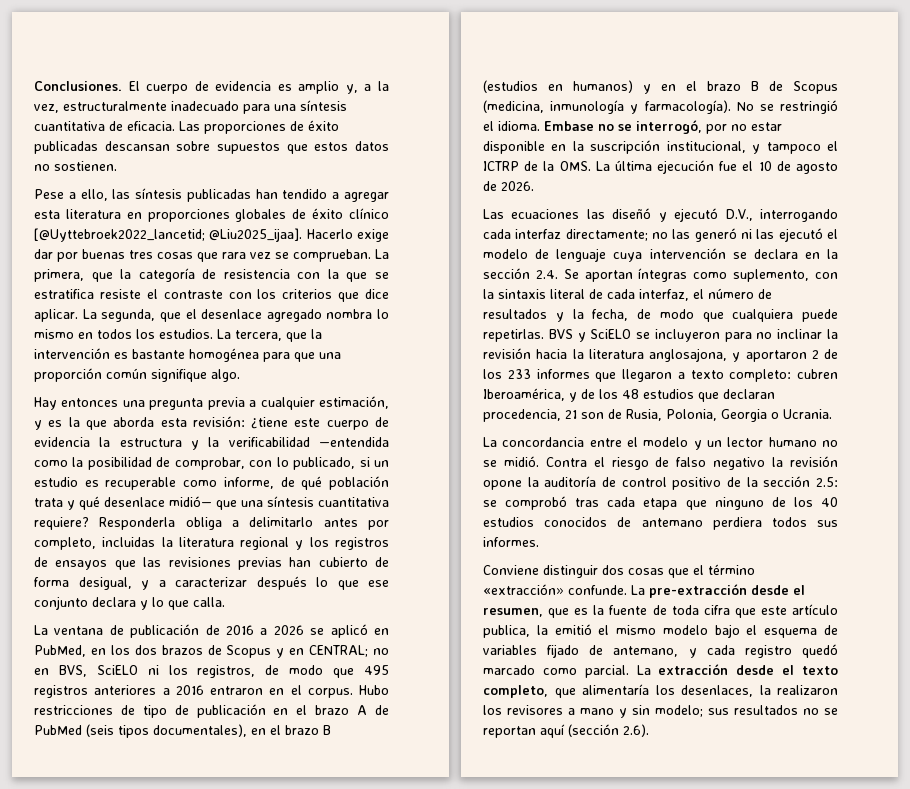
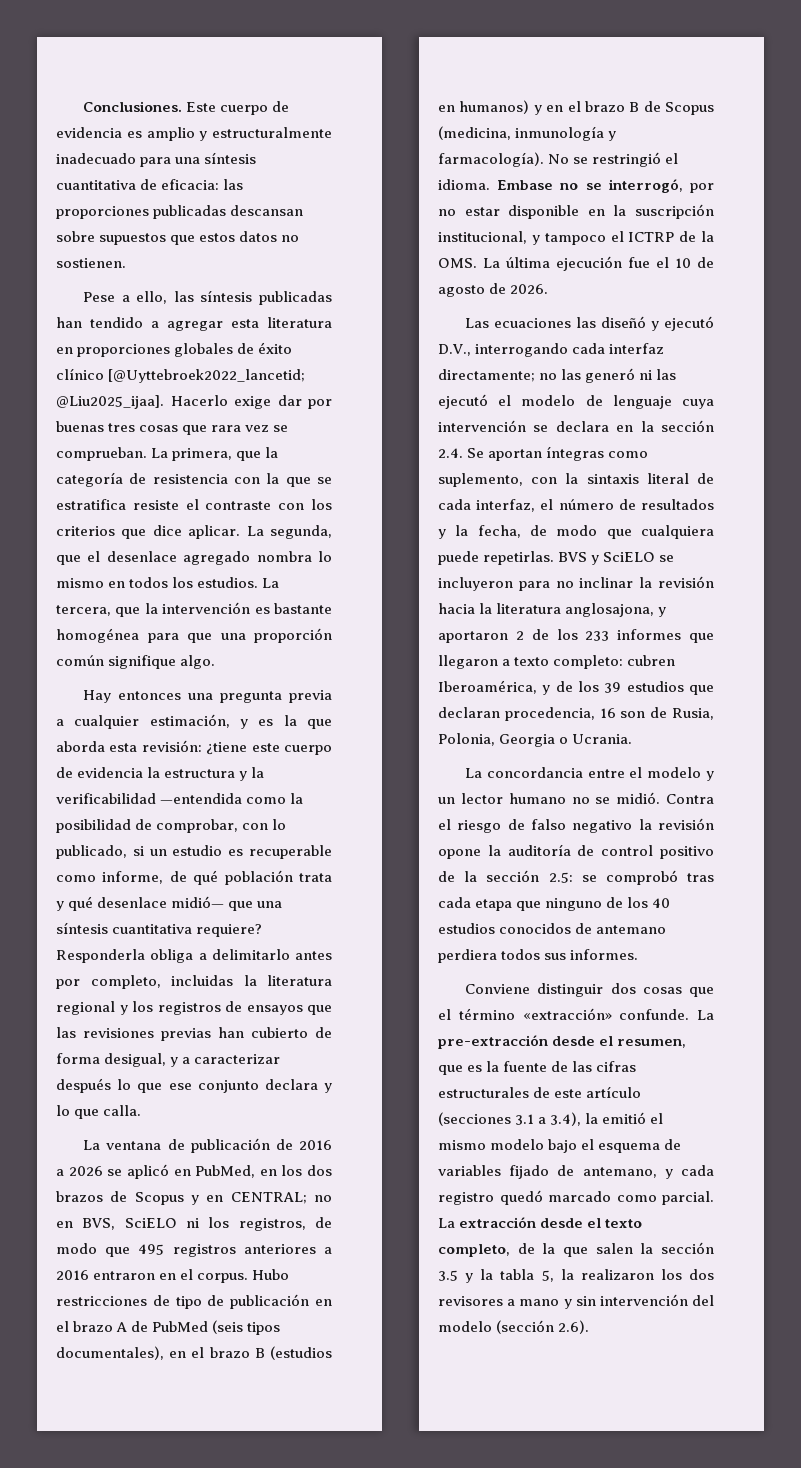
[128,81,140,91] El -> [186,102,217,112] Este
[345,81,389,94] [34,104,59,113] y, a la vez, -> [199,131,208,141] y
[127,120,339,134] eficacia. Las proporciones de éxito -> [161,179,244,190] [56,206,149,219] eficacia: las proporciones
[622,389,639,399] 48 -> [604,682,622,693] 39
[565,410,577,419] 21 -> [599,708,616,718] 16
[671,604,838,618] [483,625,530,638] toda cifra que este artículo publica, -> [572,1061,637,1072] [438,1086,642,1098] [438,1112,582,1126] las cifras estructurales de este artículo (secciones 3.1 a 3.4),
[554,684,753,698] que alimentaría los desenlaces, -> [517,1242,714,1257] [438,1269,554,1283] de la que salen la sección 3.5 y la tabla 5,
(502, 710) none -> [689,1269,714,1280] dos
[655,705,838,717] [483,724,565,738] modelo; sus resultados no se reportan aquí -> [599,1294,714,1306] [438,1321,492,1332] intervención del modelo

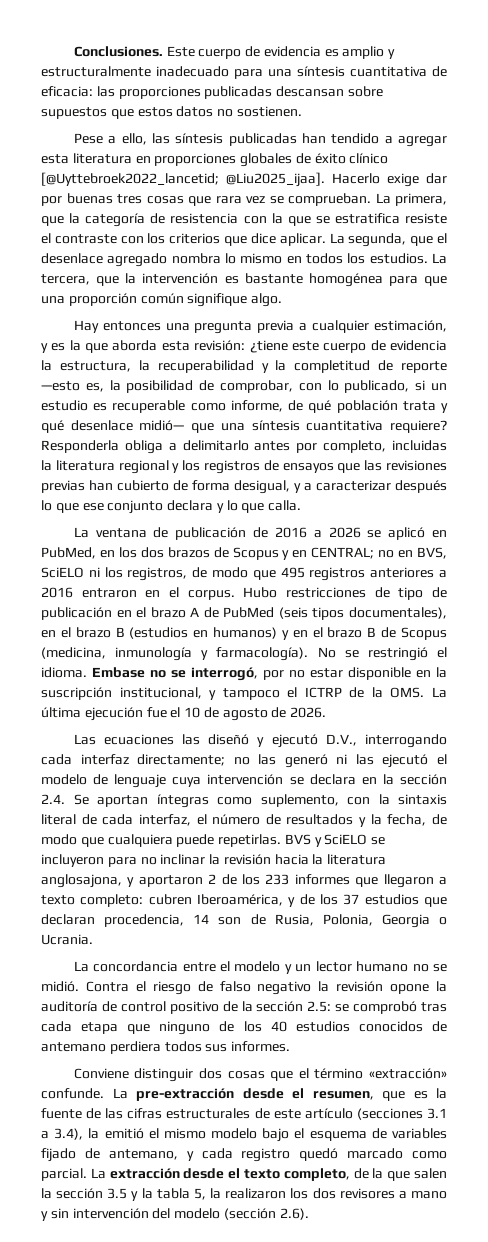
[164,767,265,781] [56,793,287,804] estructura y la verificabilidad —entendida como -> [59,360,447,373] [41,381,104,392] estructura, la recuperabilidad y la completitud de reporte —esto es,
[604,682,622,693] 39 -> [343,894,360,905] 37
[599,708,616,718] 16 -> [193,914,210,924] 14

